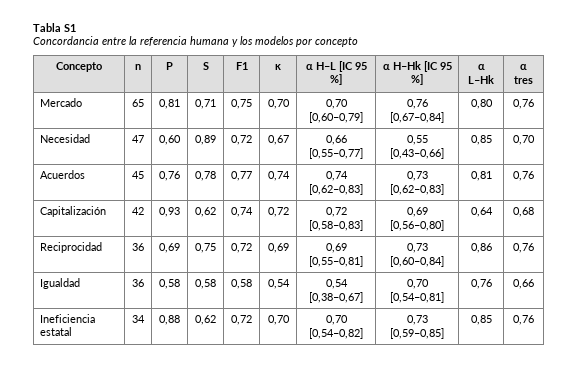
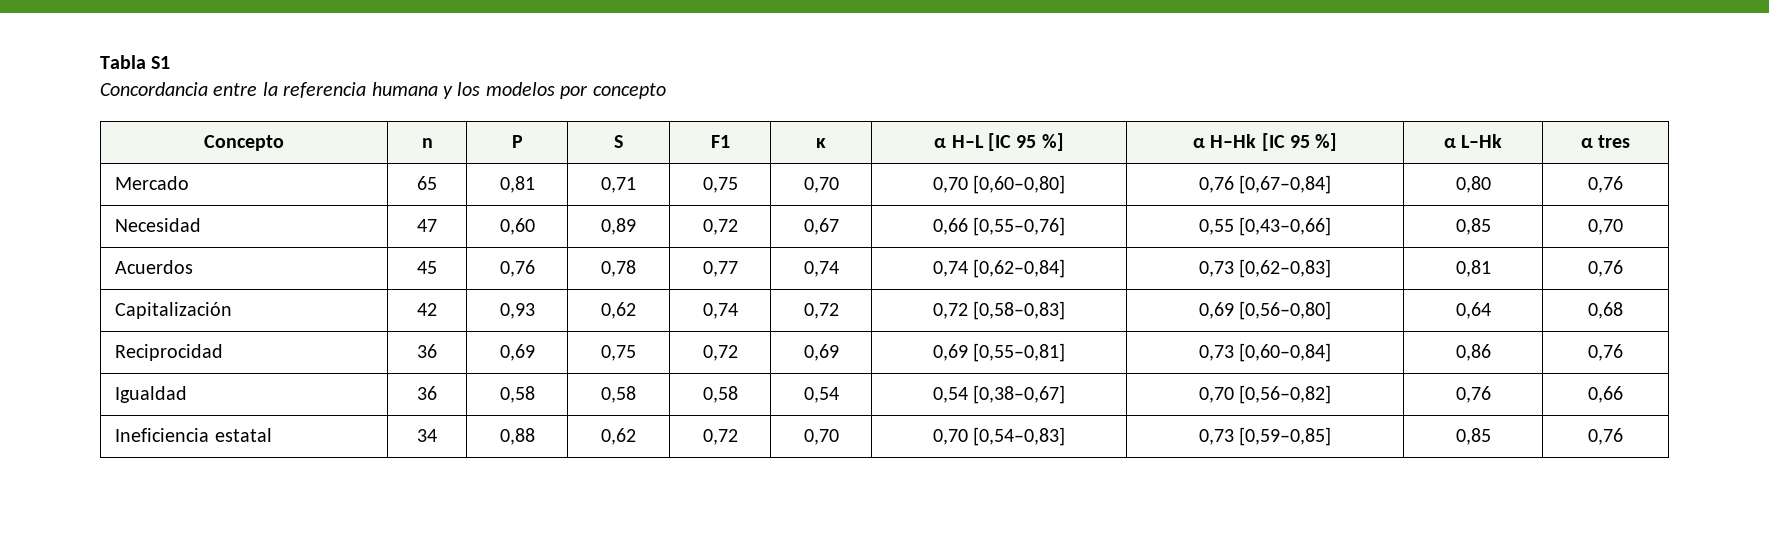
[309,112,363,123] [0,60–0,79] -> [973,175,1066,194] [0,60–0,80]
[309,148,363,159] [0,55–0,77] -> [973,217,1066,236] [0,55–0,76]
[309,184,363,195] [0,62–0,83] -> [973,259,1066,278] [0,62–0,84]
[390,292,444,303] [0,54–0,81] -> [1239,385,1332,404] [0,56–0,82]
[309,328,363,339] [0,54–0,82] -> [973,427,1066,446] [0,54–0,83]

